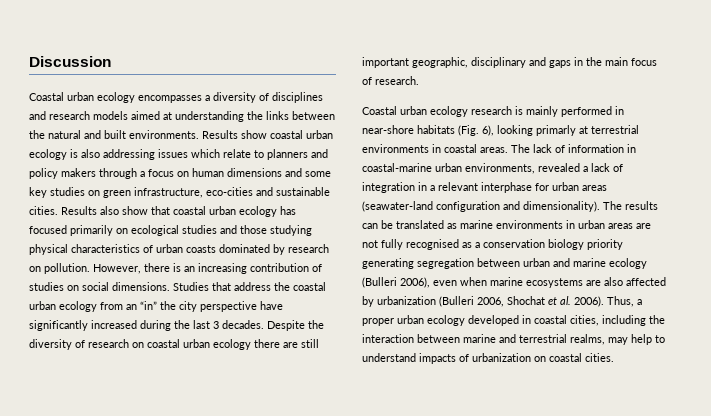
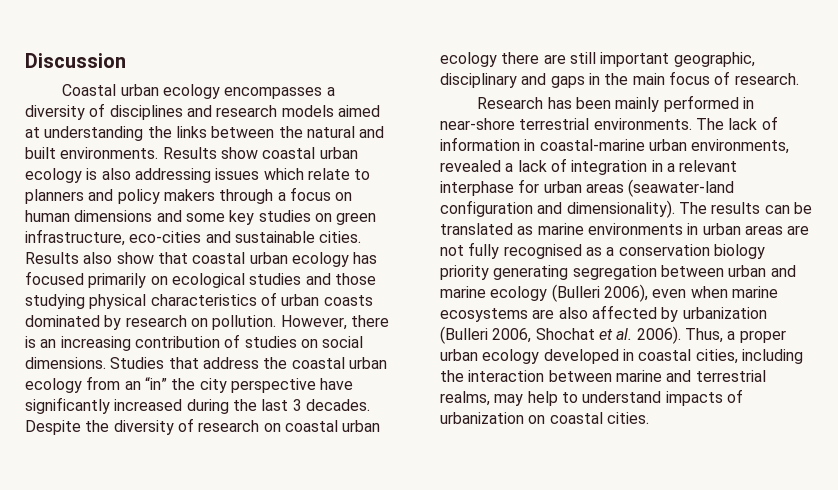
[362,106,624,117] [362,125,639,136] [362,144,508,153] Coastal urban ecology research is mainly performed in near-shore habitats (Fig. 6), looking primarly at terrestrial environments in coastal areas. -> [477,95,754,112] [440,118,692,130] Research has been mainly performed in near-shore terrestrial environments.

